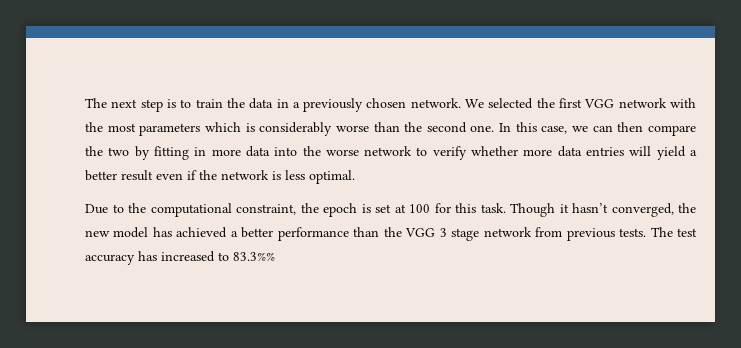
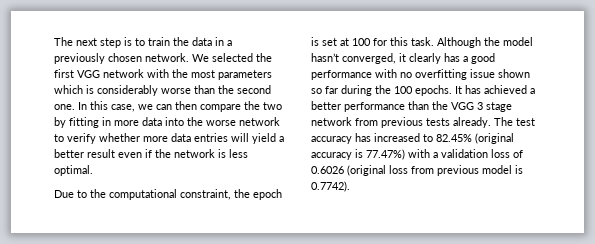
[510,203,696,217] [85,227,149,238] Though it hasn’t converged, the new model -> [437,37,533,48] [311,53,495,64] [311,69,530,80] [311,85,462,96] Although the model hasn’t converged, it clearly has a good performance with no overfitting issue shown so far during the 100 epochs. It
[619,228,647,237] tests. -> [426,117,491,128] tests already.
[233,252,275,261] 83.3%% -> [436,133,514,144] [311,149,523,160] [311,165,523,176] [311,181,350,192] 82.45% (original accuracy is 77.47%) with a validation loss of 0.6026 (original loss from previous model is 0.7742).

